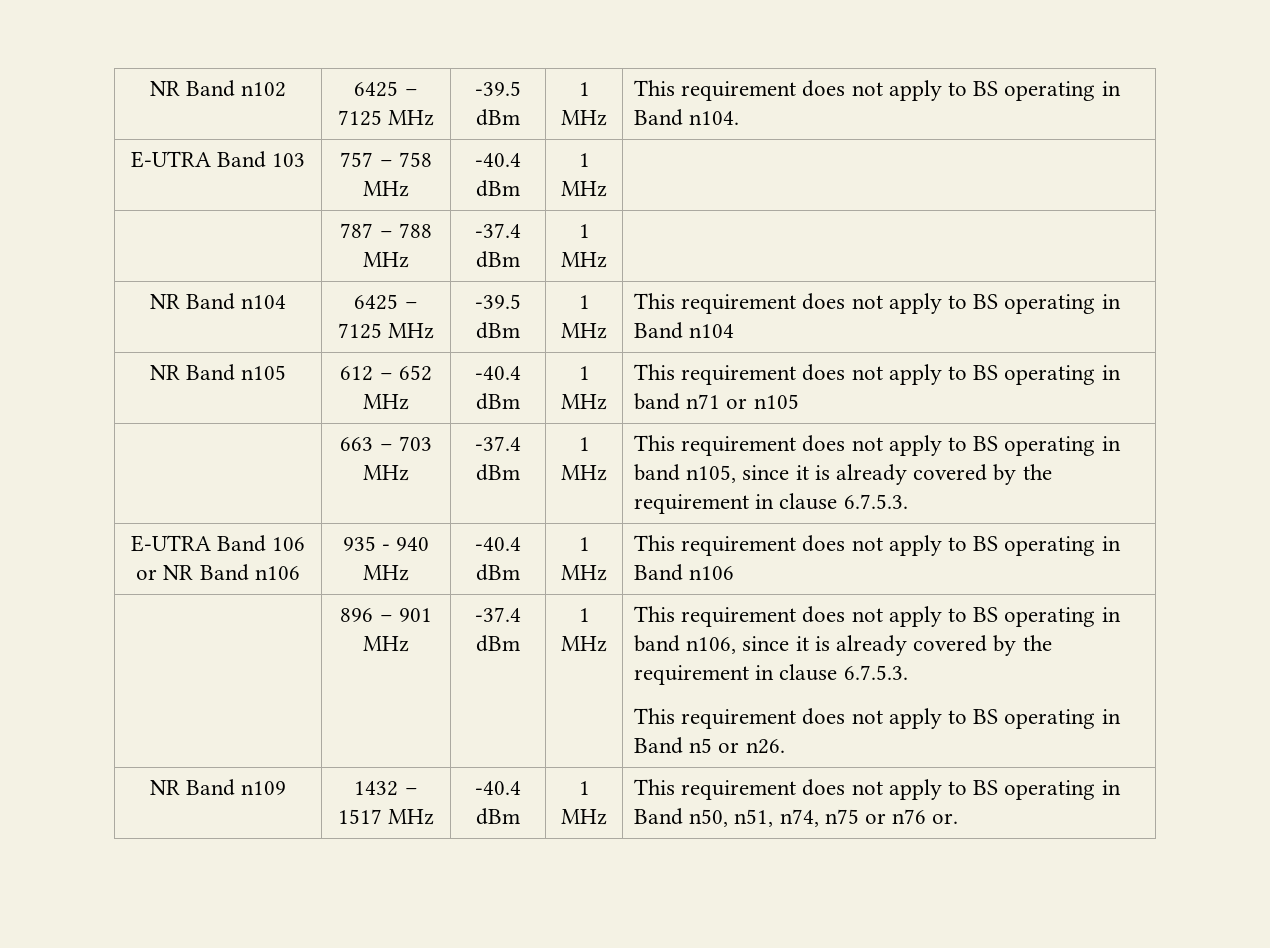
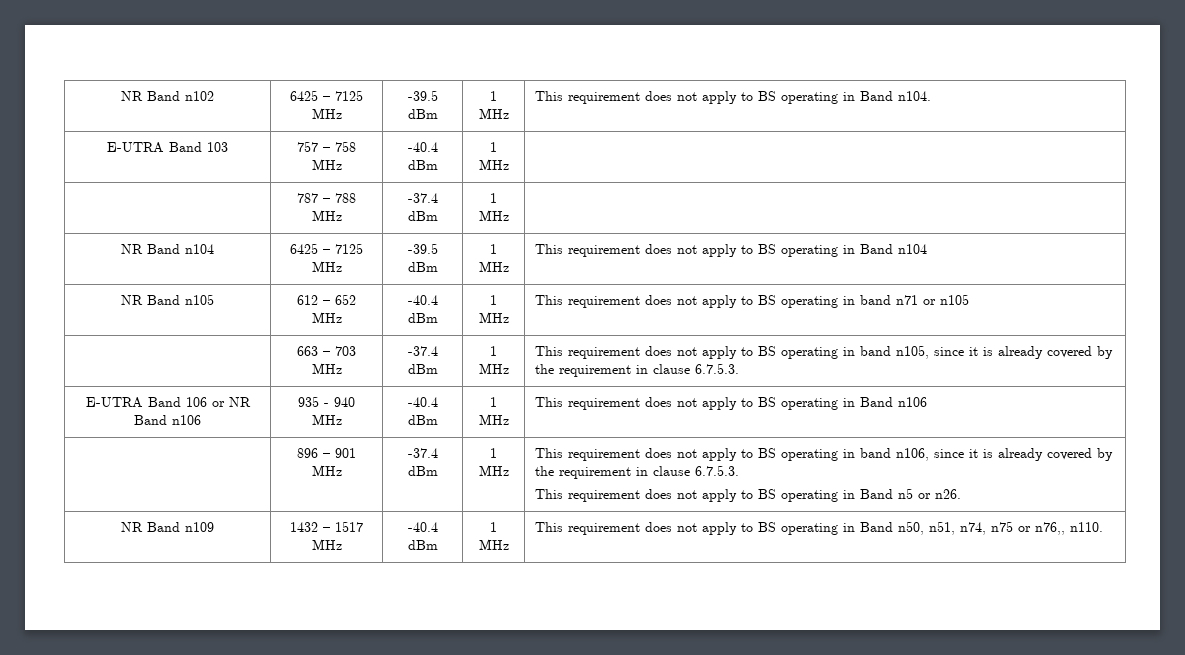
[892,809,959,824] n76 or. -> [1035,522,1104,535] n76,, n110.

